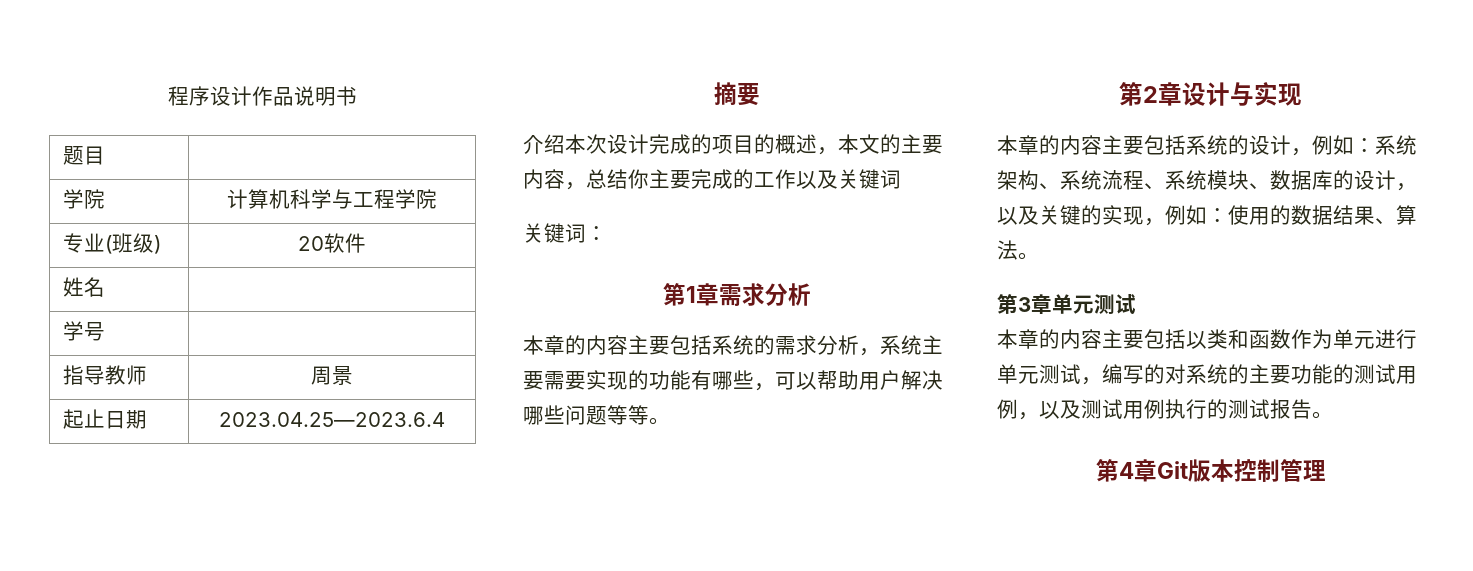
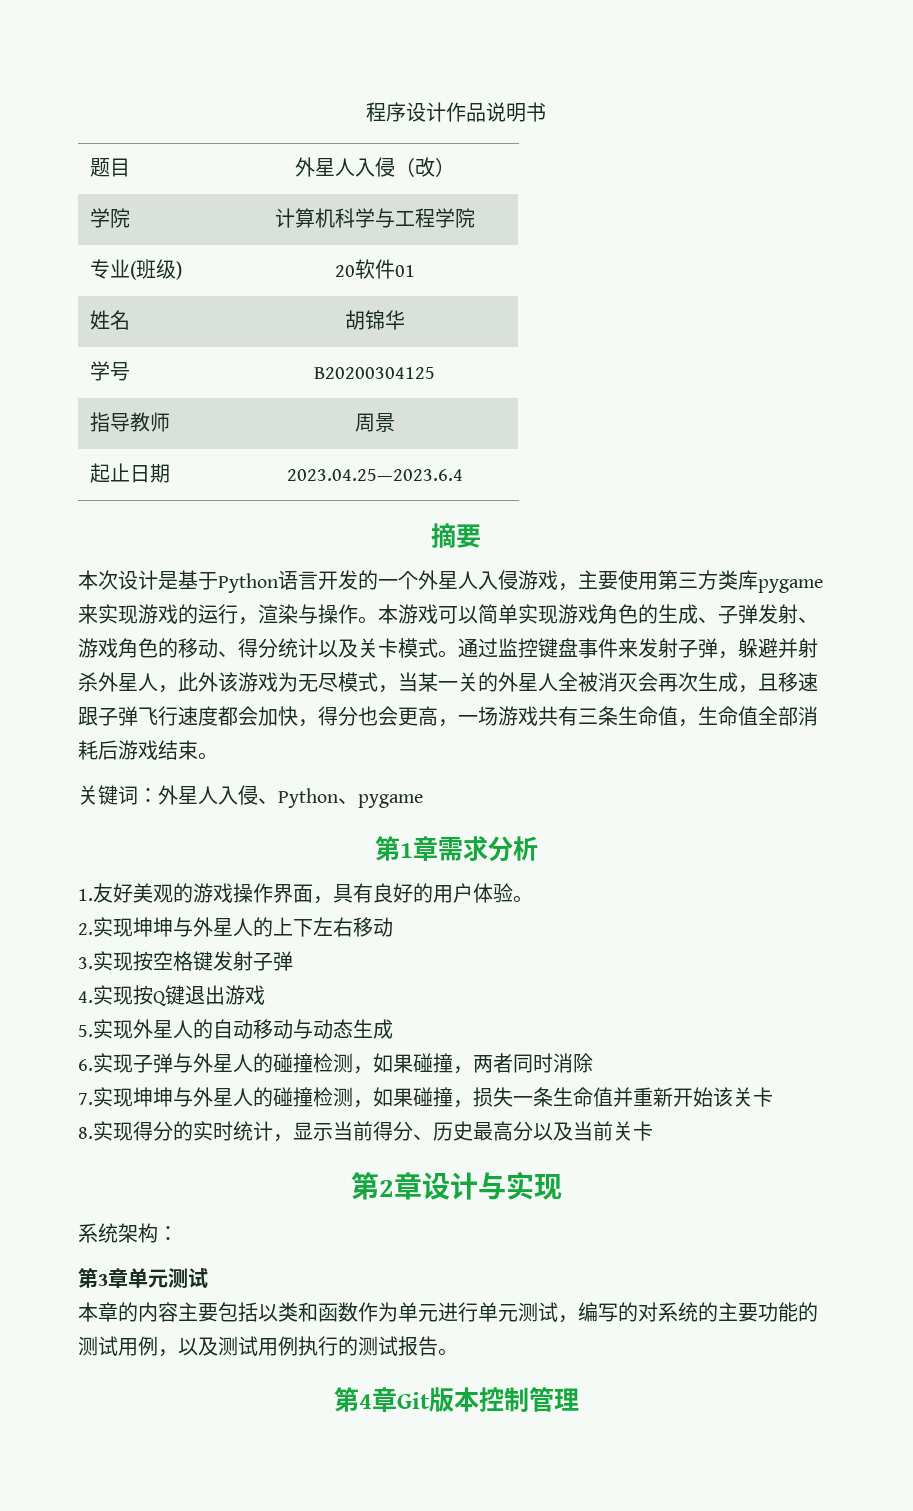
(106, 155) none -> [294,157,455,177] 外星人入侵（改）
(366, 243) none -> [394,265,415,277] 01
(106, 287) none -> [344,310,405,330] 胡锦华
(106, 331) none -> [314,367,435,379] B20200304125
[523,134,565,154] 介绍 -> (481, 536) none
[649,134,943,155] [523,169,901,190] [523,223,607,243] [662,283,811,306] [523,335,943,356] [523,370,943,391] [523,405,670,425] 完成的项目的概述，本文的主要内容，总结你主要完成的工作以及关键词 // 关键词： // 第1章需求分析 // 本章的内容主要包括系统的需求分析，系统主要需要实现的功能有哪些，可以帮助用户解决哪些问题等等。 -> [158,570,823,593] [78,604,818,625] [78,638,818,659] [78,672,818,693] [78,706,818,727] [78,740,218,760] [78,785,423,808] [374,836,538,862] [78,883,533,904] [78,917,393,937] [78,951,293,971] [78,985,265,1006] [78,1019,393,1039] [78,1053,593,1074] [78,1087,773,1108] [78,1121,653,1142] 是基于Python语言开发的一个外星人入侵游戏，主要使用第三方类库pygame来实现游戏的运行，渲染与操作。本游戏可以简单实现游戏角色的生成、子弹发射、游戏角色的移动、得分统计以及关卡模式。通过监控键盘事件来发射子弹，躲避并射杀外星人，此外该游戏为无尽模式，当某一关的外星人全被消灭会再次生成，且移速跟子弹飞行速度都会加快，得分也会更高，一场游戏共有三条生命值，生命值全部消耗后游戏结束。 // 关键词：外星人入侵、Python、pygame // 第1章需求分析 // 1.友好美观的游戏操作界面，具有良好的用户体验。 // 2.实现坤坤与外星人的上下左右移动 // 3.实现按空格键发射子弹 // 4.实现按Q键退出游戏 // 5.实现外星人的自动移动与动态生成 // 6.实现子弹与外星人的碰撞检测，如果碰撞，两者同时消除 // 7.实现坤坤与外星人的碰撞检测，如果碰撞，损失一条生命值并重新开始该关卡 // 8.实现得分的实时统计，显示当前得分、历史最高分以及当前关卡
[997,135,1417,156] [997,170,1417,191] [997,205,1417,226] [997,240,1039,260] 本章的内容主要包括系统的设计，例如：系统架构、系统流程、系统模块、数据库的设计，以及关键的实现，例如：使用的数据结果、算法。 -> [78,1223,178,1243] 系统架构：

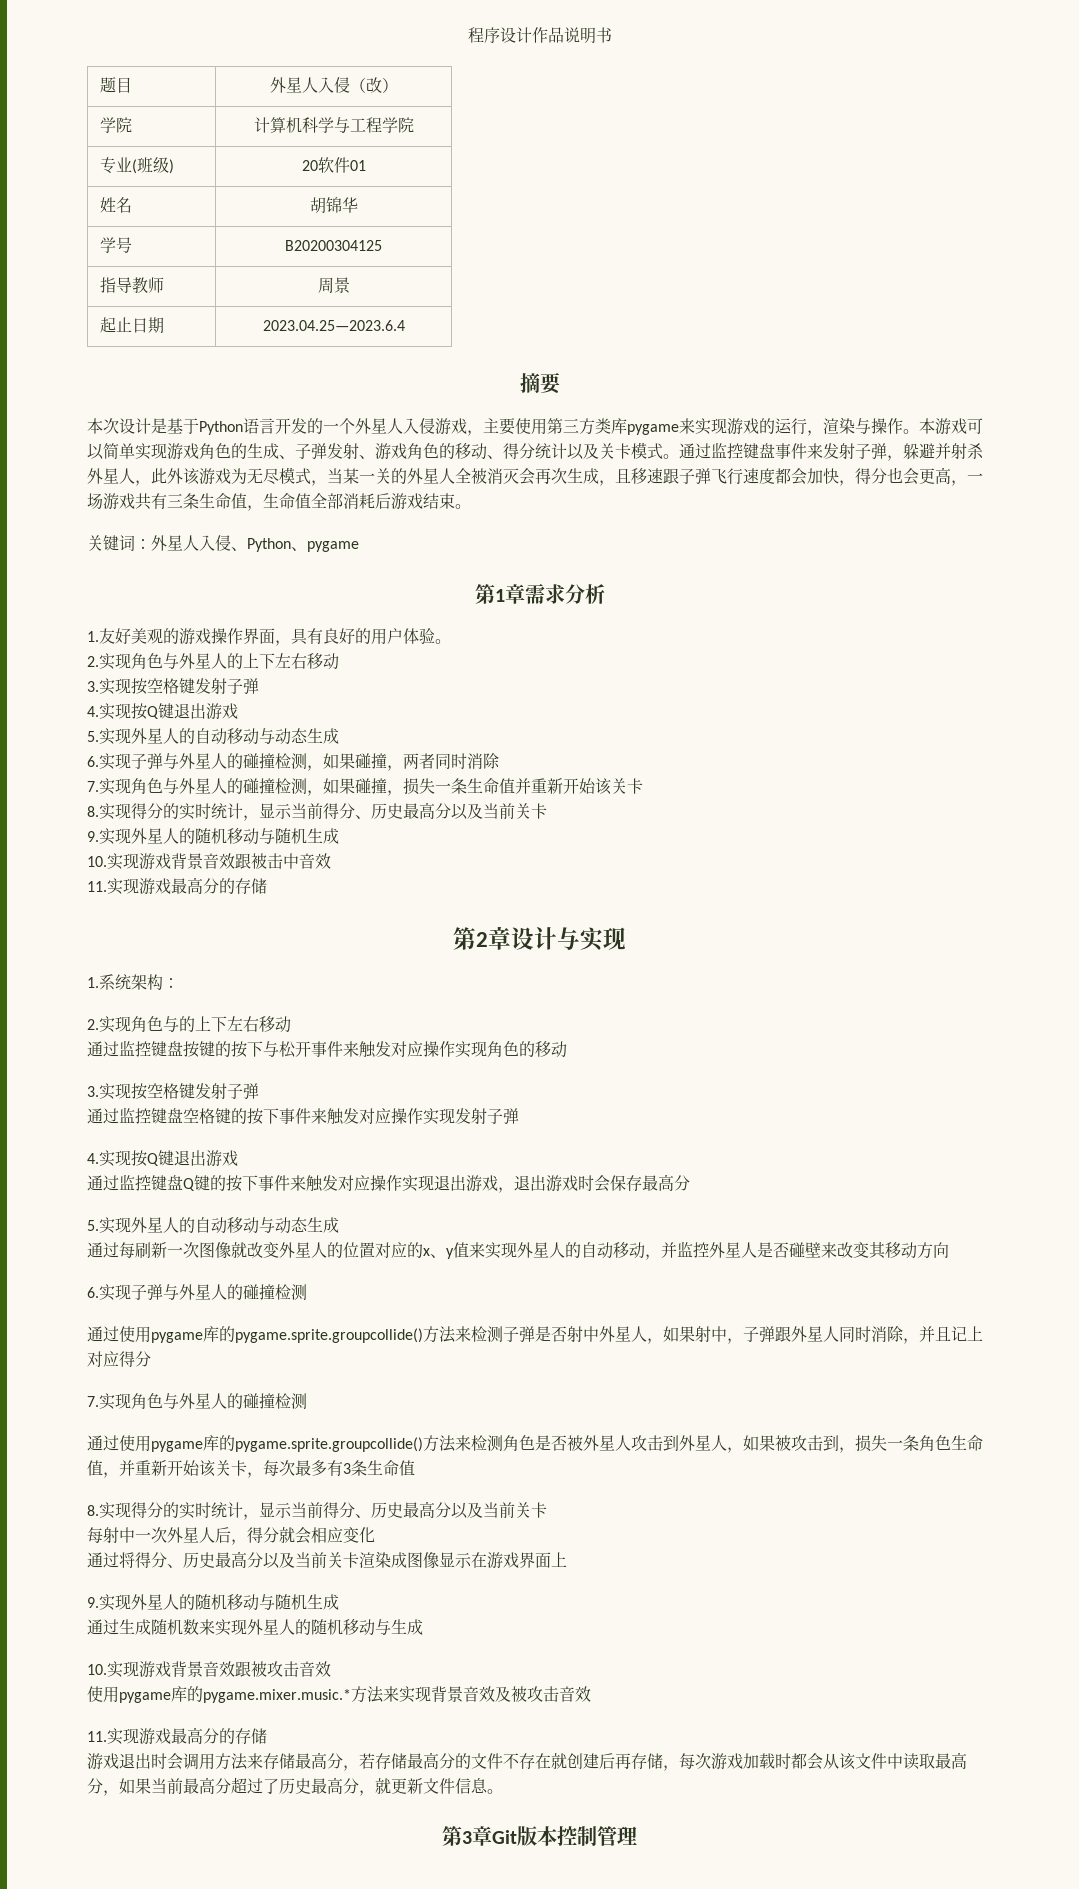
[133,917,173,937] 坤坤 -> [131,653,163,669] 角色
[133,1087,173,1107] 坤坤 -> [131,778,163,794] 角色
(653, 1131) none -> [87,828,339,845] [87,853,331,870] [87,877,267,895] // 9.实现外星人的随机移动与随机生成 // 10.实现游戏背景音效跟被击中音效 // 11.实现游戏最高分的存储
(562, 1187) none -> [87,977,99,988] 1.
[78,1268,208,1288] [78,1302,818,1323] [78,1336,438,1357] 第3章单元测试 // 本章的内容主要包括以类和函数作为单元进行单元测试，编写的对系统的主要功能的测试用例，以及测试用例执行的测试报告 -> [87,1016,291,1033] [87,1040,567,1058] [87,1083,259,1100] [87,1107,519,1125] [87,1150,238,1167] [87,1174,690,1193] [87,1217,339,1234] [87,1241,949,1260] [87,1284,307,1301] [87,1326,983,1344] [87,1351,151,1367] [87,1393,307,1410] [87,1435,983,1453] [87,1460,415,1478] [87,1501,547,1520] [87,1527,375,1545] [87,1551,567,1569] [87,1594,339,1611] [87,1619,423,1636] [87,1661,331,1678] [87,1686,591,1703] [87,1727,267,1745] [87,1752,967,1771] [87,1777,488,1796] 2.实现角色与的上下左右移动 // 通过监控键盘按键的按下与松开事件来触发对应操作实现角色的移动 // 3.实现按空格键发射子弹 // 通过监控键盘空格键的按下事件来触发对应操作实现发射子弹 // 4.实现按Q键退出游戏 // 通过监控键盘Q键的按下事件来触发对应操作实现退出游戏，退出游戏时会保存最高分 // 5.实现外星人的自动移动与动态生成 // 通过每刷新一次图像就改变外星人的位置对应的x、y值来实现外星人的自动移动，并监控外星人是否碰壁来改变其移动方向 // 6.实现子弹与外星人的碰撞检测 // 通过使用pygame库的pygame.sprite.groupcollide()方法来检测子弹是否射中外星人，如果射中，子弹跟外星人同时消除，并且记上对应得分 // 7.实现角色与外星人的碰撞检测 // 通过使用pygame库的pygame.sprite.groupcollide()方法来检测角色是否被外星人攻击到外星人，如果被攻击到，损失一条角色生命值，并重新开始该关卡，每次最多有3条生命值 // 8.实现得分的实时统计，显示当前得分、历史最高分以及当前关卡 // 每射中一次外星人后，得分就会相应变化 // 通过将得分、历史最高分以及当前关卡渲染成图像显示在游戏界面上 // 9.实现外星人的随机移动与随机生成 // 通过生成随机数来实现外星人的随机移动与生成 // 10.实现游戏背景音效跟被攻击音效 // 使用pygame库的pygame.mixer.music.*方法来实现背景音效及被攻击音效 // 11.实现游戏最高分的存储 // 游戏退出时会调用方法来存储最高分，若存储最高分的文件不存在就创建后再存储，每次游戏加载时都会从该文件中读取最高分，如果当前最高分超过了历史最高分，就更新文件信息
[358,1394,372,1409] 4 -> [462,1831,472,1844] 3

